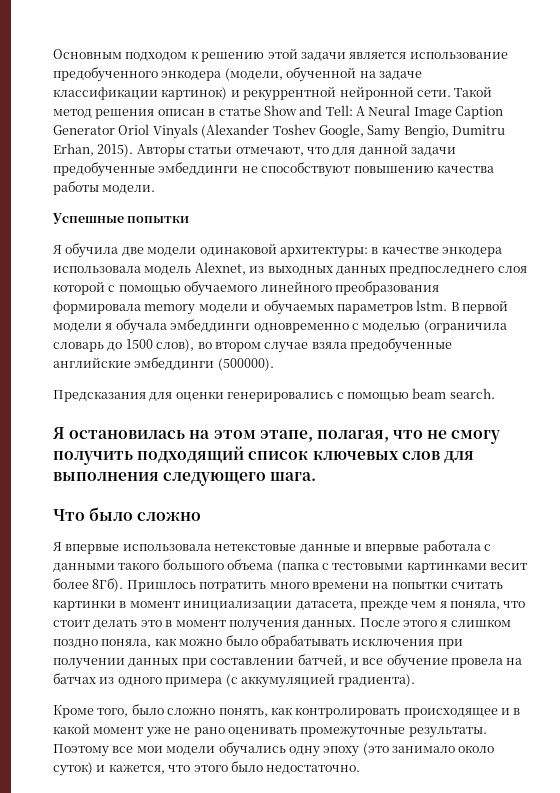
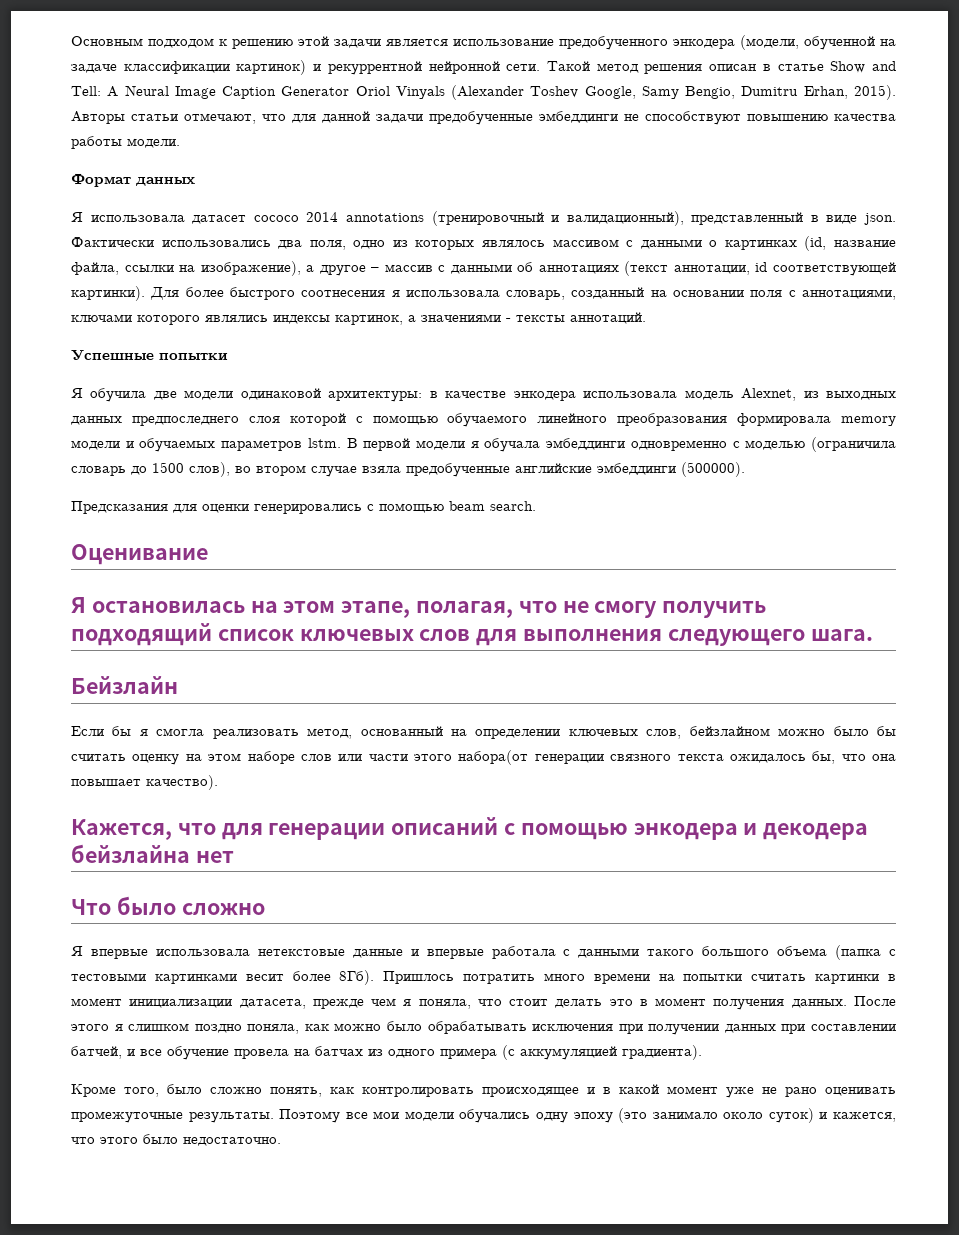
(156, 190) none -> [71,173,195,187] [71,211,897,226] [71,236,896,251] [71,261,896,276] [71,286,896,301] [71,312,646,325] // Формат данных // Я использовала датасет cococo 2014 annotations (тренировочный и валидационный), представленный в виде json. Фактически использовались два поля, одно из которых являлось массивом с данными о картинках (id, название файла, ссылки на изображение), а другое – массив с данными об аннотациях (текст аннотации, id соответствующей картинки). Для более быстрого соотнесения я использовала словарь, созданный на основании поля с аннотациями, ключами которого являлись индексы картинок, а значениями - тексты аннотаций.
(495, 393) none -> [71,544,208,565] // Оценивание
(317, 476) none -> [71,676,178,694] [71,726,897,739] [71,750,896,765] [71,775,218,790] [71,817,869,840] [71,844,234,863] // Бейзлайн // Если бы я смогла реализовать метод, основанный на определении ключевых слов, бейзлайном можно было бы считать оценку на этом наборе слов или части этого набора(от генерации связного текста ожидалось бы, что она повышает качество). // Кажется, что для генерации описаний с помощью энкодера и декодера бейзлайна нет

